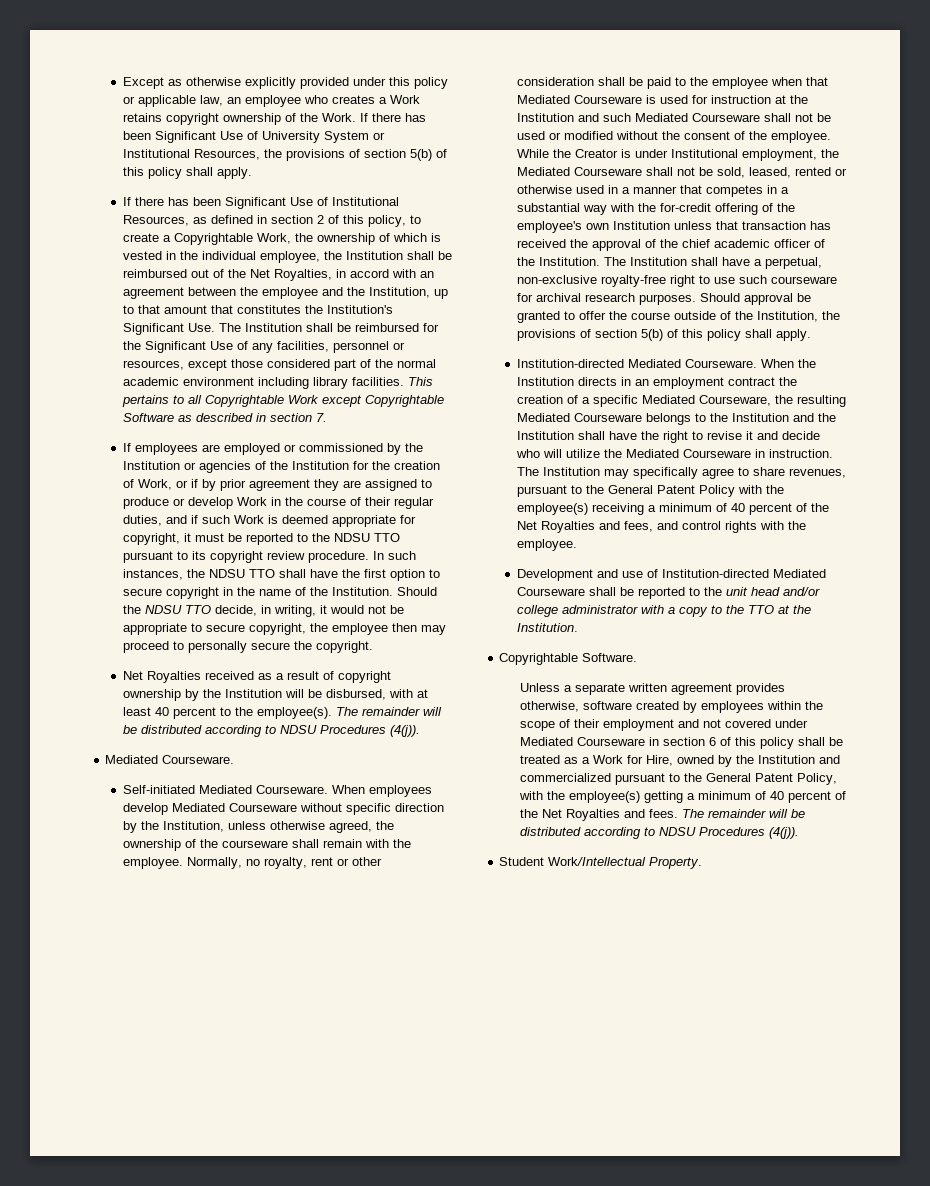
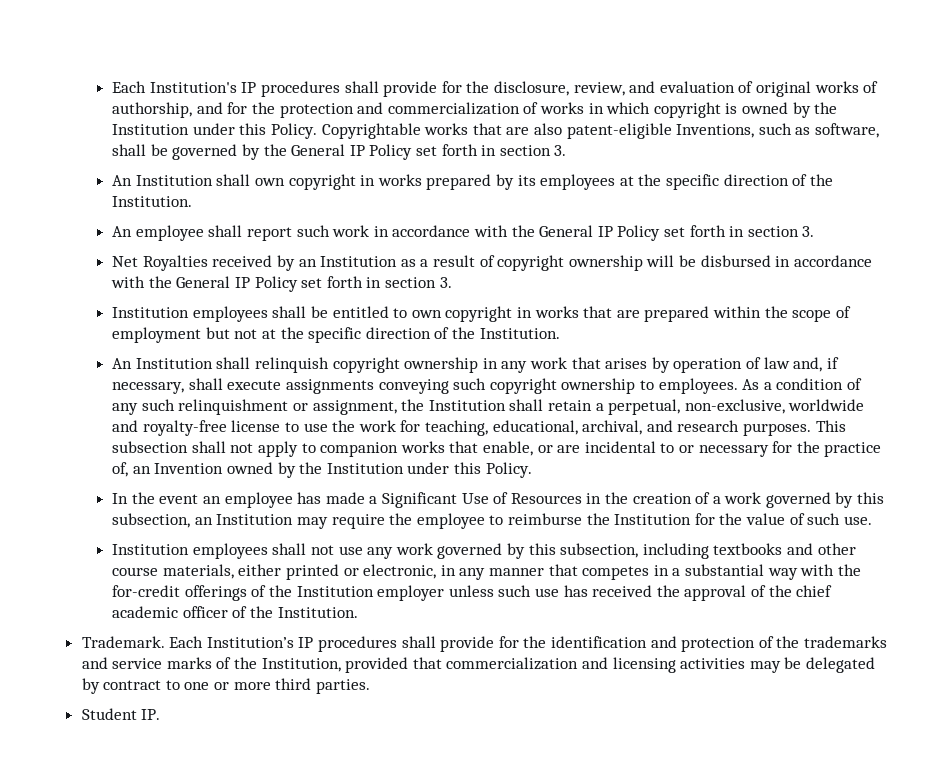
[122,77,448,89] [122,95,420,107] [122,113,426,125] [122,131,385,143] [122,149,447,161] [122,167,252,179] [122,197,399,209] [122,215,421,227] [122,233,441,245] [122,251,452,263] [122,269,434,281] [122,287,448,299] [122,305,393,314] [122,323,439,335] [122,341,405,353] [122,359,436,371] [122,377,433,389] [121,395,444,407] [122,413,327,422] [122,443,423,455] [122,461,440,473] [122,479,432,491] [122,497,434,509] [122,515,416,527] [122,533,400,545] [122,551,416,563] [122,569,440,581] [122,587,437,599] [122,605,404,617] [122,623,446,635] [122,641,373,653] Except as otherwise explicitly provided under this policy or applicable law, an employee who creates a Work retains copyright ownership of the Work. If there has been Significant Use of University System or Institutional Resources, the provisions of section 5(b) of this policy shall apply. // If there has been Significant Use of Institutional Resources, as defined in section 2 of this policy, to create a Copyrightable Work, the ownership of which is vested in the individual employee, the Institution shall be reimbursed out of the Net Royalties, in accord with an agreement between the employee and the Institution, up to that amount that constitutes the Institution's Significant Use. The Institution shall be reimbursed for the Significant Use of any facilities, personnel or resources, except those considered part of the normal academic environment including library facilities. This pertains to all Copyrightable Work except Copyrightable Software as described in section 7. // If employees are employed or commissioned by the Institution or agencies of the Institution for the creation of Work, or if by prior agreement they are assigned to produce or develop Work in the course of their regular duties, and if such Work is deemed appropriate for copyright, it must be reported to the NDSU TTO pursuant to its copyright review procedure. In such instances, the NDSU TTO shall have the first option to secure copyright in the name of the Institution. Should the NDSU TTO decide, in writing, it would not be appropriate to secure copyright, the employee then may proceed to personally secure the copyright. -> [112,81,879,97] [112,102,838,118] [112,123,879,139] [112,144,567,160] [112,174,833,190] [112,196,193,207] [112,225,815,241] Each Institution's IP procedures shall provide for the disclosure, review, and evaluation of original works of authorship, and for the protection and commercialization of works in which copyright is owned by the Institution under this Policy. Copyrightable works that are also patent-eligible Inventions, such as software, shall be governed by the General IP Policy set forth in section 3. // An Institution shall own copyright in works prepared by its employees at the specific direction of the Institution. // An employee shall report such work in accordance with the General IP Policy set forth in section 3.
(254, 675) none -> [277,255,398,271] by an Institution
[184,689,428,701] [122,707,442,719] [122,725,420,737] [105,755,235,764] [122,785,432,797] [122,803,444,815] [122,821,394,833] [122,839,411,851] [122,857,382,869] [516,77,828,89] [516,95,808,104] [516,113,831,122] [516,131,831,143] [516,149,839,161] [516,167,847,178] [516,185,630,194] by the Institution will be disbursed, with at least 40 percent to the employee(s). The remainder will be distributed according to NDSU Procedures (4(j)). // Mediated Courseware. // Self-initiated Mediated Courseware. When employees develop Mediated Courseware without specific direction by the Institution, unless otherwise agreed, the ownership of the courseware shall remain with the employee. Normally, no royalty, rent or other consideration shall be paid to the employee when that Mediated Courseware is used for instruction at the Institution and such Mediated Courseware shall not be used or modified without the consent of the employee. While the Creator is under Institutional employment, the Mediated Courseware shall not be sold, leased, rented or otherwise used in a -> [646,255,872,267] [111,276,452,292] [112,306,851,322] [112,327,560,343] [112,357,839,373] [112,378,862,394] [112,399,865,415] [112,420,846,436] [112,441,882,457] [112,462,532,478] [112,492,885,508] [112,513,872,529] [112,543,856,559] [112,564,486,580] will be disbursed in accordance with the General IP Policy set forth in section 3. // Institution employees shall be entitled to own copyright in works that are prepared within the scope of employment but not at the specific direction of the Institution. // An Institution shall relinquish copyright ownership in any work that arises by operation of law and, if necessary, shall execute assignments conveying such copyright ownership to employees. As a condition of any such relinquishment or assignment, the Institution shall retain a perpetual, non-exclusive, worldwide and royalty-free license to use the work for teaching, educational, archival, and research purposes. This subsection shall not apply to companion works that enable, or are incidental to or necessary for the practice of, an Invention owned by the Institution under this Policy. // In the event an employee has made a Significant Use of Resources in the creation of a work governed by this subsection, an Institution may require the employee to reimburse the Institution for the value of such use. // Institution employees shall not use any work governed by this subsection, including textbooks and other course materials, either printed or electronic, in any
[714,203,795,215] [516,221,806,233] offering of the employee's own Institution unless that transaction -> [184,585,559,601] offerings of the Institution employer unless such use
[603,257,822,269] [516,275,837,287] [516,293,811,305] [516,311,840,323] [516,329,811,341] [516,359,816,368] [516,377,797,389] [516,395,846,407] [516,413,836,425] [516,431,820,443] [515,449,833,458] [516,467,846,479] [516,485,784,497] [516,503,829,515] [516,521,806,533] [516,539,577,551] [516,569,826,581] [516,587,820,599] [516,605,811,617] [516,623,578,632] [499,653,638,665] [519,683,785,695] [519,701,823,713] [519,719,808,731] [519,737,843,749] [519,755,840,767] [519,773,837,785] [518,791,846,803] [519,809,805,821] [519,827,799,839] The Institution shall have a perpetual, non-exclusive royalty-free right to use such courseware for archival research purposes. Should approval be granted to offer the course outside of the Institution, the provisions of section 5(b) of this policy shall apply. // Institution-directed Mediated Courseware. When the Institution directs in an employment contract the creation of a specific Mediated Courseware, the resulting Mediated Courseware belongs to the Institution and the Institution shall have the right to revise it and decide who will utilize the Mediated Courseware in instruction. The Institution may specifically agree to share revenues, pursuant to the General Patent Policy with the employee(s) receiving a minimum of 40 percent of the Net Royalties and fees, and control rights with the employee. // Development and use of Institution-directed Mediated Courseware shall be reported to the unit head and/or college administrator with a copy to the TTO at the Institution. // Copyrightable Software. // Unless a separate written agreement provides otherwise, software created by employees within the scope of their employment and not covered under Mediated Courseware in section 6 of this policy shall be treated as a Work for Hire, owned by the Institution and commercialized pursuant to the General Patent Policy, with the employee(s) getting a minimum of 40 percent of the Net Royalties and fees. The remainder will be distributed according to NDSU Procedures (4(j)). -> [81,636,887,652] [81,657,875,673] [81,678,370,694] // Trademark. Each Institution’s IP procedures shall provide for the identification and protection of the trademarks and service marks of the Institution, provided that commercialization and licensing activities may be delegated by contract to one or more third parties.
[548,857,703,869] Work/Intellectual Property. -> [141,709,161,720] IP.

